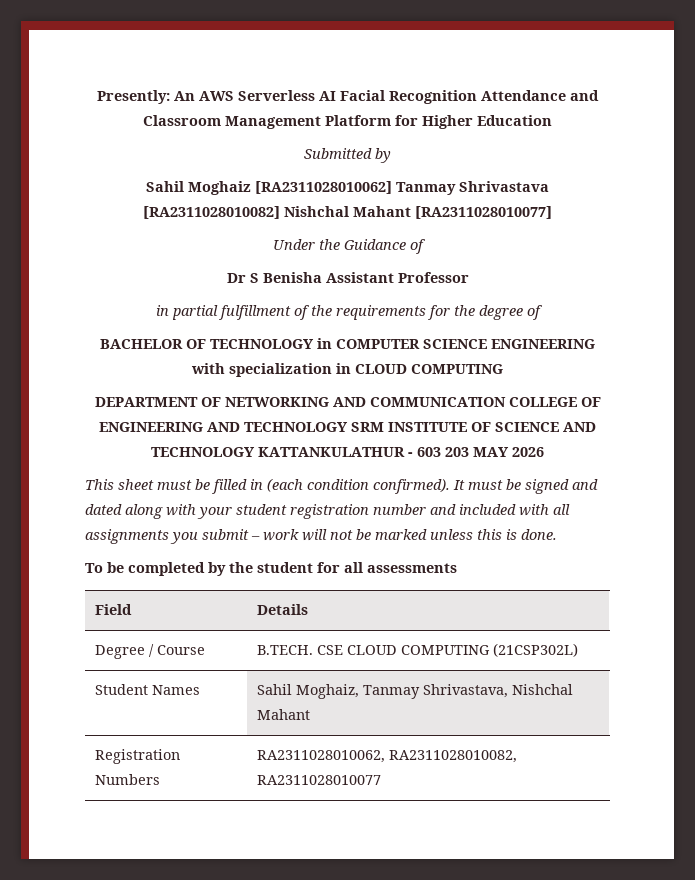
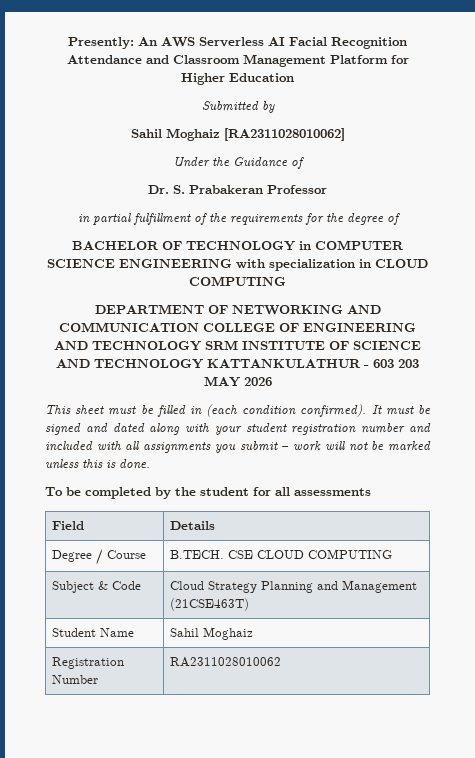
[396,181,549,195] [143,206,552,219] Tanmay Shrivastava [RA2311028010082] Nishchal Mahant [RA2311028010077] -> (345, 134) none
[226,272,394,283] Dr S Benisha Assistant -> [148,185,263,194] Dr. S. Prabakeran
[492,643,578,657] (21CSP302L) -> [52,581,142,593] [170,580,418,593] [170,598,250,611] // Subject & Code | Cloud Strategy Planning and Management (21CSE463T)
[151,685,200,695] [256,684,573,699] [256,709,310,720] [94,749,180,764] [94,774,160,785] [256,750,517,763] [256,775,381,785] Names | Sahil Moghaiz, Tanmay Shrivastava, Nishchal Mahant // Registration Numbers | RA2311028010062, RA2311028010082, RA2311028010077 -> [100,628,135,637] [170,627,254,640] [52,657,125,669] [52,675,99,684] [170,657,282,667] Name | Sahil Moghaiz // Registration Number | RA2311028010062

